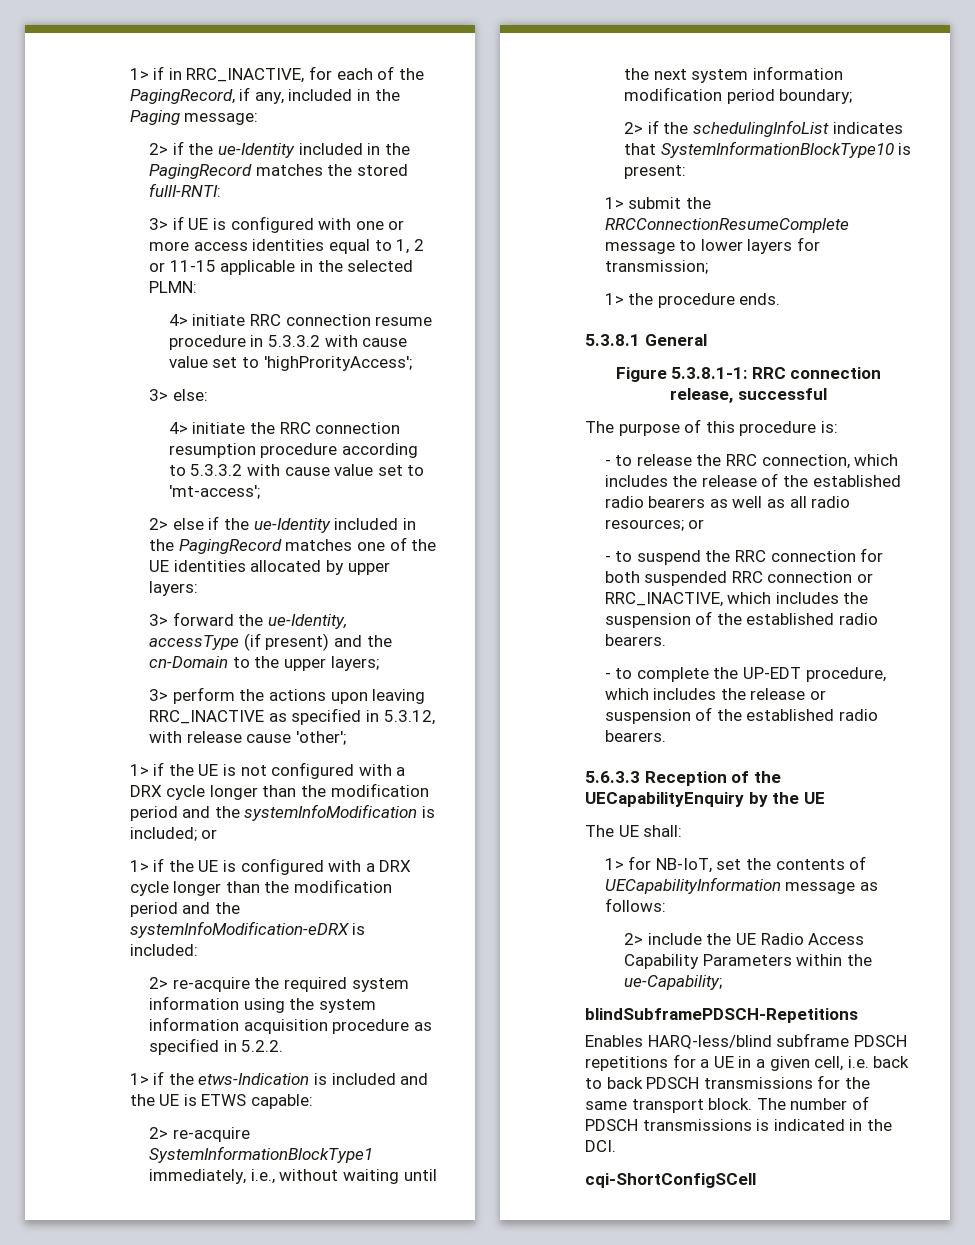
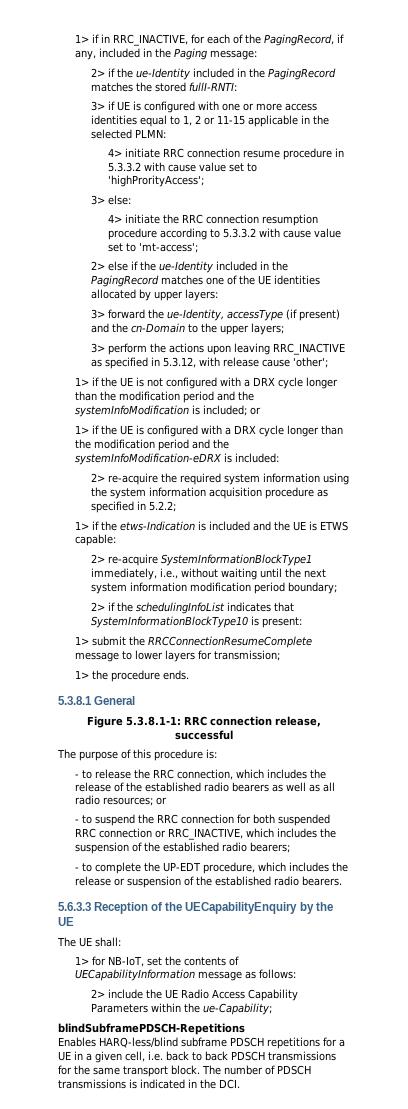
[241,1040,284,1052] 5.2.2. -> [149,501,177,512] 5.2.2;
[604,634,666,646] bearers. -> [249,842,290,853] bearers;
[585,1173,756,1188] // cqi-ShortConfigSCell -> (240, 1084) none

